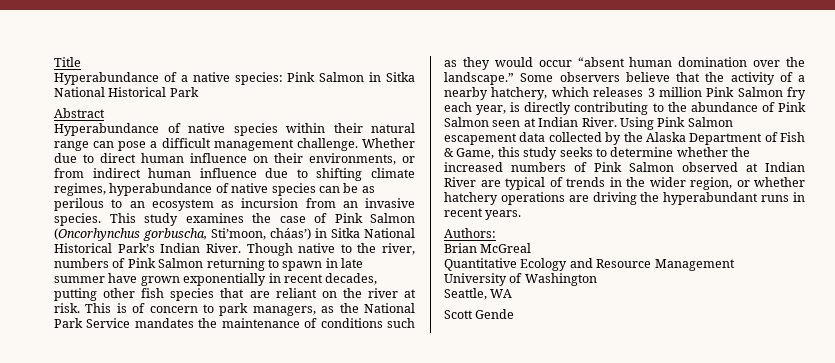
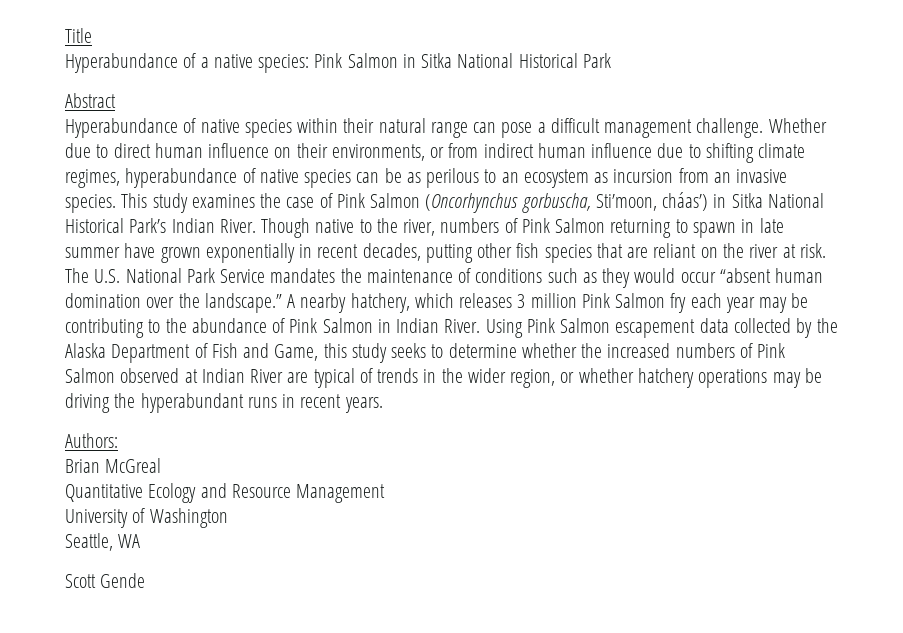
[85,303,359,316] This is of concern to park managers, as the -> [65,268,121,283] The U.S.
[520,72,805,85] Some observers believe that the activity of a -> [287,294,296,308] A
[476,102,572,115] year, is directly -> [725,293,809,313] year may be
[492,118,536,127] seen at -> [377,319,391,333] in
[444,148,454,157] & -> [243,343,270,358] and
[568,195,589,202] are -> [772,368,822,388] may be

